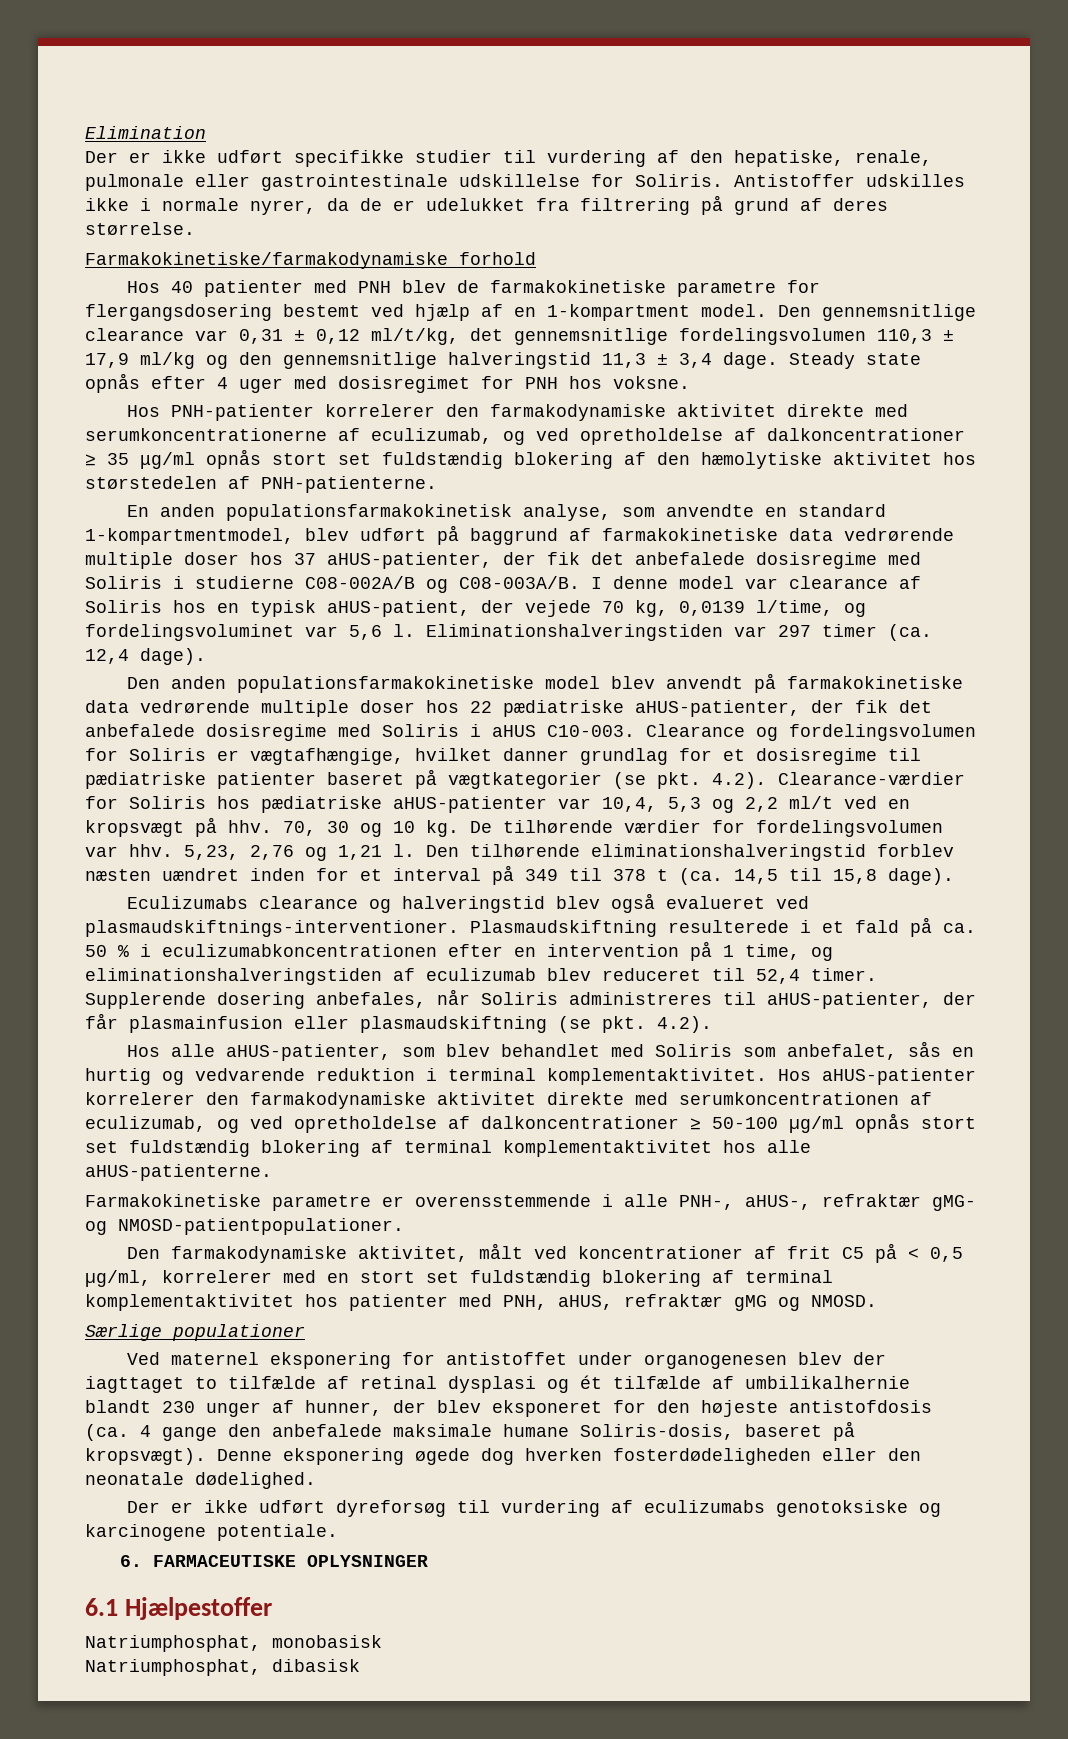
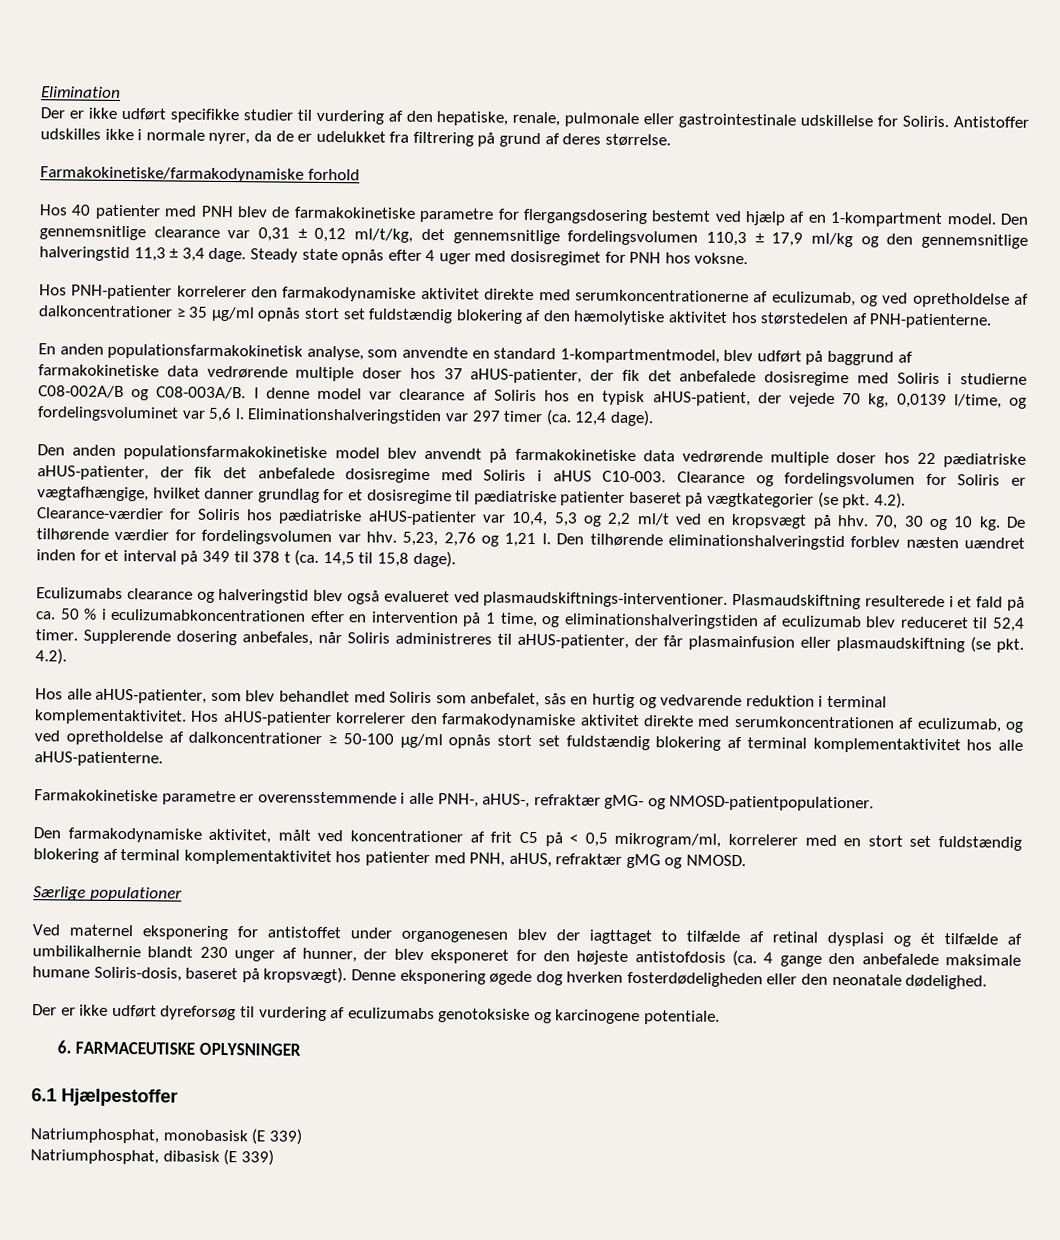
[85,1270,151,1287] µg/ml, -> [614,832,722,848] mikrogram/ml,
(382, 1641) none -> [251,1128,303,1145] (E 339)
(360, 1665) none -> [223,1149,274,1166] (E 339)

